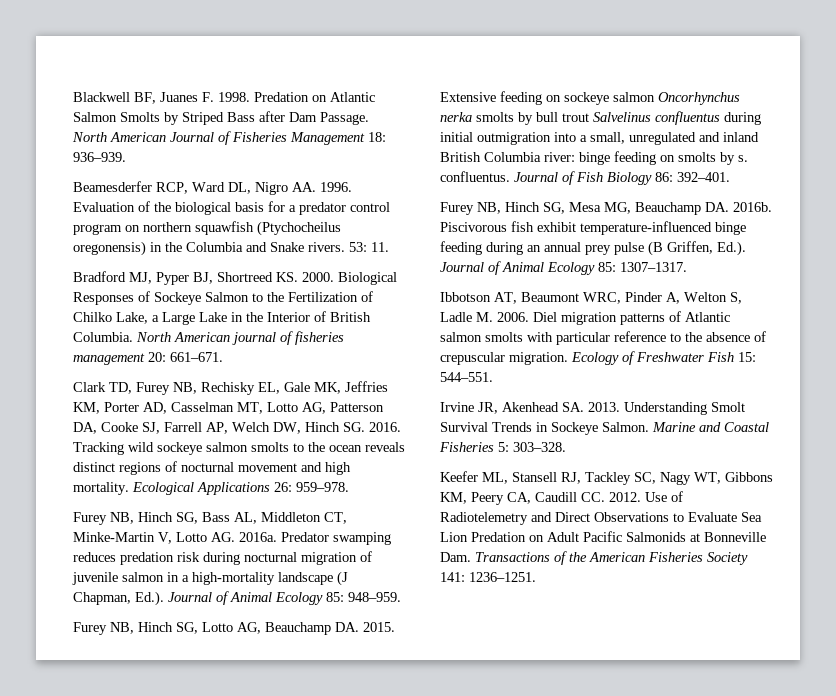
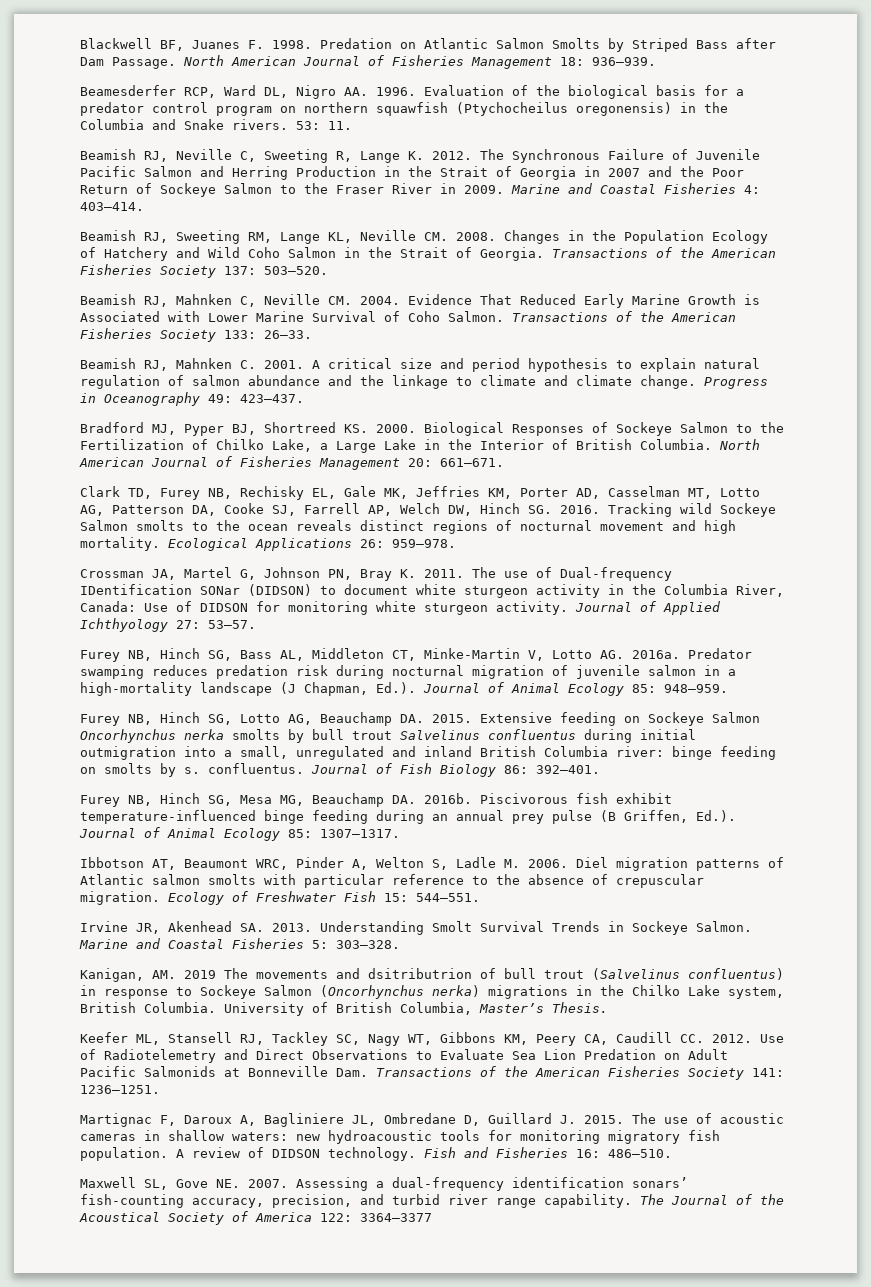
(389, 247) none -> [80,149,760,163] [80,166,744,180] [80,183,760,197] [80,202,144,211] [80,230,768,244] [80,247,776,261] [80,264,328,278] [80,294,760,308] [80,311,736,322] [80,328,312,342] [80,358,760,372] [80,375,768,389] [80,392,304,406] // Beamish RJ, Neville C, Sweeting R, Lange K. 2012. The Synchronous Failure of Juvenile Pacific Salmon and Herring Production in the Strait of Georgia in 2007 and the Poor Return of Sockeye Salmon to the Fraser River in 2009. Marine and Coastal Fisheries 4: 403–414. // Beamish RJ, Sweeting RM, Lange KL, Neville CM. 2008. Changes in the Population Ecology of Hatchery and Wild Coho Salmon in the Strait of Georgia. Transactions of the American Fisheries Society 137: 503–520. // Beamish RJ, Mahnken C, Neville CM. 2004. Evidence That Reduced Early Marine Growth is Associated with Lower Marine Survival of Coho Salmon. Transactions of the American Fisheries Society 133: 26–33. // Beamish RJ, Mahnken C. 2001. A critical size and period hypothesis to explain natural regulation of salmon abundance and the linkage to climate and climate change. Progress in Oceanography 49: 423–437.
[232,331,344,345] [73,353,145,365] journal of fisheries management -> [151,456,400,470] Journal of Fisheries Management
[157,442,248,455] sockeye salmon -> [720,503,776,517] [80,520,128,531] Sockeye Salmon
(349, 487) none -> [80,567,672,581] [80,584,784,598] [80,601,720,615] [80,618,256,632] // Crossman JA, Martel G, Johnson PN, Bray K. 2011. The use of Dual-frequency IDentification SONar (DIDSON) to document white sturgeon activity in the Columbia River, Canada: Use of DIDSON for monitoring white sturgeon activity. Journal of Applied Ichthyology 27: 53–57.
[564,92,655,105] sockeye salmon -> [648,712,760,726] Sockeye Salmon
(566, 447) none -> [80,968,784,982] [80,985,784,999] [80,1002,608,1016] // Kanigan, AM. 2019 The movements and dsitributrion of bull trout (Salvelinus confluentus) in response to Sockeye Salmon (Oncorhynchus nerka) migrations in the Chilko Lake system, British Columbia. University of British Columbia, Master’s Thesis.
(536, 577) none -> [80,1113,784,1127] [80,1130,720,1144] [80,1147,672,1161] [80,1177,688,1191] [80,1194,784,1208] [79,1211,432,1225] // Martignac F, Daroux A, Bagliniere JL, Ombredane D, Guillard J. 2015. The use of acoustic cameras in shallow waters: new hydroacoustic tools for monitoring migratory fish population. A review of DIDSON technology. Fish and Fisheries 16: 486–510. // Maxwell SL, Gove NE. 2007. Assessing a dual-frequency identification sonars’ fish-counting accuracy, precision, and turbid river range capability. The Journal of the Acoustical Society of America 122: 3364–3377

